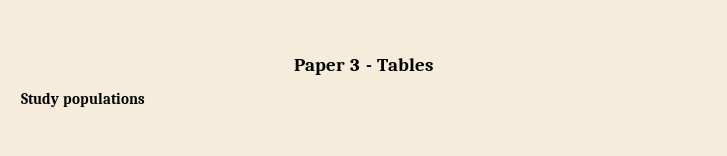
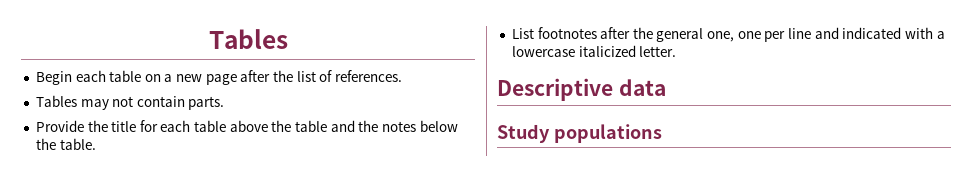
[294,58,433,75] Paper 3 - Tables -> [208,29,288,49] [35,70,402,85] [35,95,225,110] [35,120,458,132] [35,138,96,150] [511,27,945,42] [511,45,677,57] [497,78,666,101] Tables // Begin each table on a new page after the list of references. // Tables may not contain parts. // Provide the title for each table above the table and the notes below the table. // List footnotes after the general one, one per line and indicated with a lowercase italicized letter. // Descriptive data

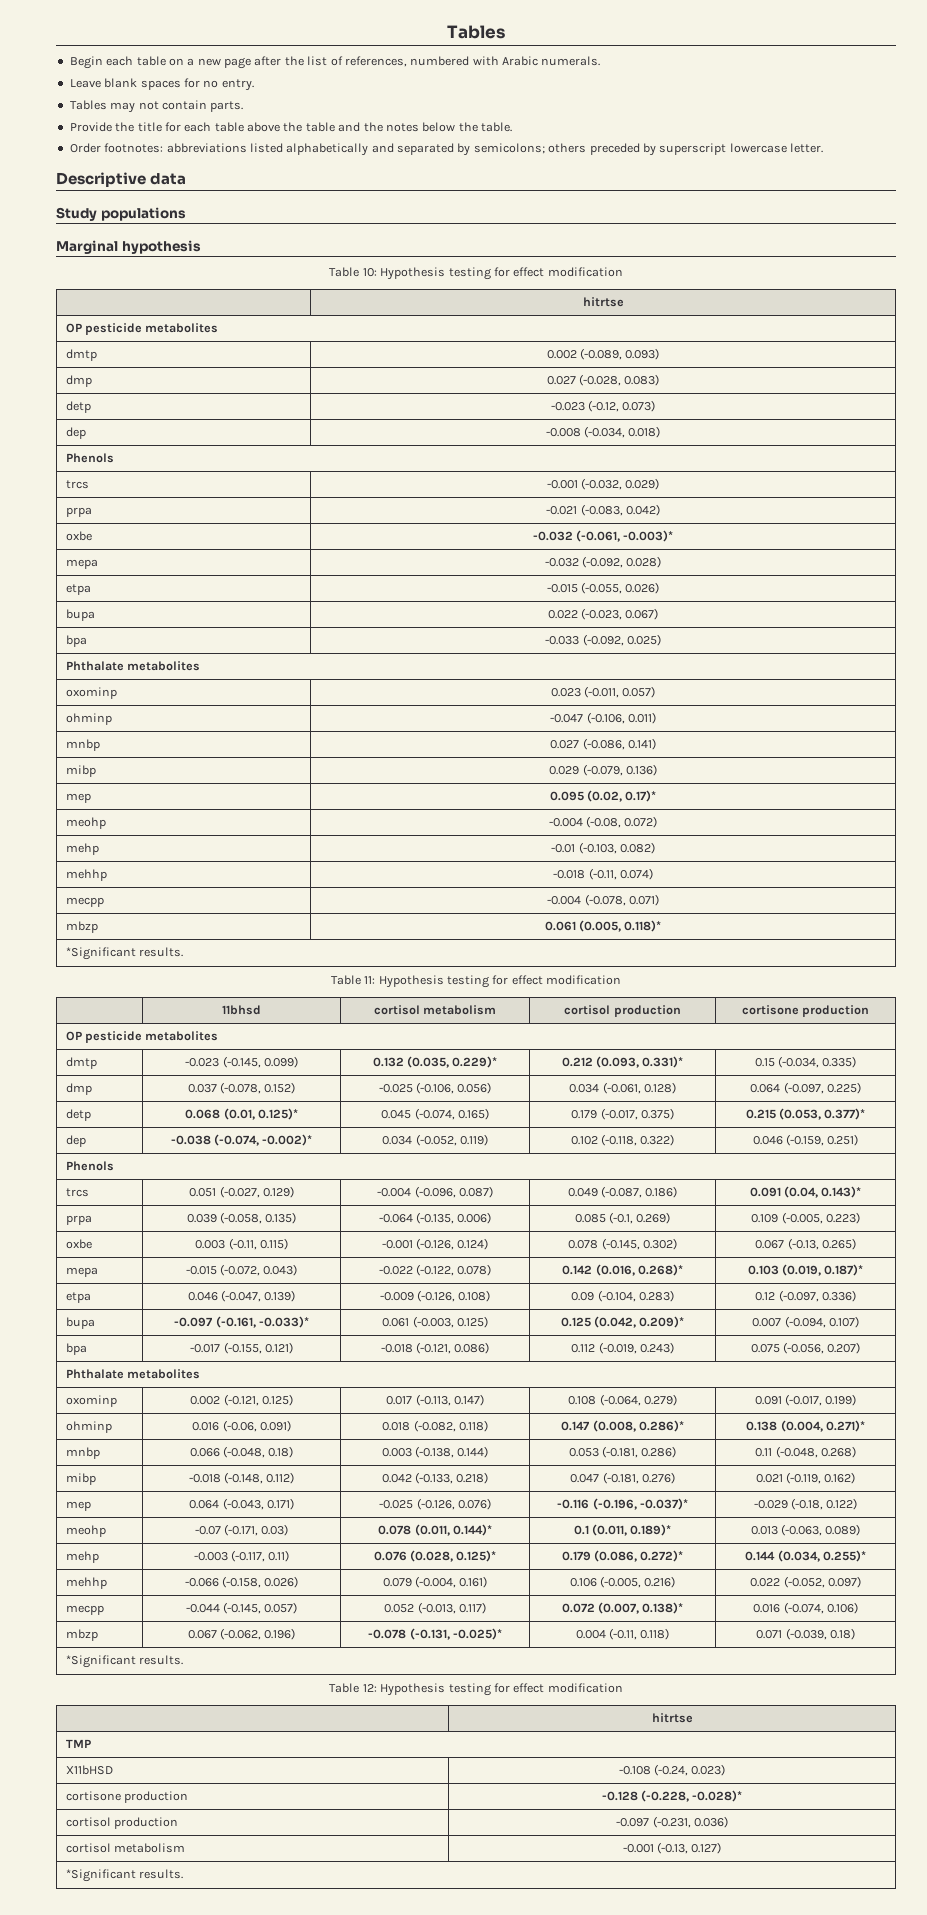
[334,70,402,82] references. -> [344,56,601,67] [69,78,254,91] references, numbered with Arabic numerals. // Leave blank spaces for no entry.
[511,27,945,42] [511,45,636,57] List footnotes after the general one, one per line and indicated with a lowercase italicized -> [69,143,787,156] Order footnotes: abbreviations listed alphabetically and separated by semicolons; others preceded by superscript lowercase
(662, 133) none -> [56,240,201,254] [329,267,623,280] [582,297,624,307] [65,323,219,335] [65,349,97,361] [546,348,660,360] [65,375,92,387] [546,374,660,386] [65,401,91,413] [550,400,656,412] [65,427,86,439] [545,426,661,438] [65,453,114,463] [65,480,89,489] [546,478,660,490] [65,507,92,517] [546,504,660,516] [65,531,92,541] [532,530,674,542] [65,559,98,569] [544,556,662,568] [65,584,91,595] [546,582,660,594] [65,609,95,621] [547,608,659,620] [65,635,87,647] [545,634,661,646] [65,661,200,671] [65,687,117,699] [550,686,656,698] [65,713,112,725] [550,712,656,724] [65,739,100,751] [550,738,656,750] [65,765,96,777] [549,764,657,776] [65,793,91,803] [549,790,657,802] [65,817,106,829] [548,816,658,828] [65,843,99,855] [551,842,655,854] [65,869,107,881] [553,868,653,880] [65,897,104,907] [547,894,659,906] [65,921,98,933] [544,920,662,932] [65,947,183,960] [330,975,622,988] [222,1005,261,1015] [373,1005,497,1015] [564,1005,681,1017] [741,1005,870,1017] [65,1031,219,1043] [65,1057,97,1069] [185,1056,298,1068] [372,1056,498,1068] [561,1056,684,1068] [754,1056,857,1068] [65,1083,92,1095] [187,1082,296,1094] [378,1082,492,1094] [569,1082,676,1094] [750,1082,861,1094] [65,1109,91,1121] [185,1108,298,1120] [381,1108,489,1120] [571,1108,674,1120] [745,1108,866,1120] [65,1135,86,1147] [170,1134,313,1146] [382,1134,488,1146] [570,1134,675,1146] [752,1134,859,1146] [65,1161,114,1171] [65,1188,89,1197] [189,1186,294,1198] [377,1186,493,1198] [567,1186,678,1198] [749,1186,862,1198] [65,1215,92,1225] [186,1212,297,1224] [378,1212,492,1224] [574,1212,671,1224] [751,1212,860,1224] [65,1239,92,1249] [195,1238,288,1250] [381,1238,489,1250] [568,1238,677,1250] [755,1238,856,1250] [65,1267,98,1277] [185,1264,298,1276] [378,1264,492,1276] [562,1264,683,1276] [747,1264,864,1276] [65,1292,91,1303] [187,1290,296,1302] [379,1290,491,1302] [571,1290,674,1302] [755,1290,856,1302] [65,1317,95,1329] [174,1316,309,1328] [382,1316,488,1328] [560,1316,685,1328] [752,1316,859,1328] [65,1343,87,1355] [190,1342,293,1354] [380,1342,490,1354] [571,1342,674,1354] [750,1342,861,1354] [65,1369,200,1379] [65,1395,117,1407] [190,1394,293,1406] [386,1394,484,1406] [568,1394,677,1406] [754,1394,857,1406] [65,1421,112,1433] [192,1420,291,1432] [382,1420,488,1432] [561,1420,684,1432] [746,1420,865,1432] [65,1447,100,1459] [189,1446,294,1458] [381,1446,489,1458] [568,1446,677,1458] [755,1446,856,1458] [65,1473,96,1485] [188,1472,295,1484] [381,1472,489,1484] [570,1472,675,1484] [755,1472,856,1484] [65,1501,91,1511] [189,1498,294,1510] [379,1498,491,1510] [557,1498,688,1510] [753,1498,858,1510] [65,1525,106,1537] [194,1524,289,1536] [378,1524,492,1536] [573,1524,672,1536] [750,1524,861,1536] [65,1551,99,1563] [193,1550,290,1562] [373,1550,497,1562] [561,1550,684,1562] [745,1550,866,1562] [65,1577,107,1589] [184,1576,299,1588] [382,1576,488,1588] [569,1576,676,1588] [750,1576,861,1588] [65,1605,104,1615] [185,1602,298,1614] [384,1602,486,1614] [561,1602,684,1614] [753,1602,858,1614] [65,1629,98,1641] [187,1628,296,1640] [368,1628,502,1640] [575,1628,670,1640] [756,1628,855,1640] [65,1655,183,1668] [329,1683,623,1696] [651,1713,693,1723] [65,1739,91,1748] [65,1765,113,1775] [618,1764,726,1776] [65,1791,188,1803] [601,1790,743,1802] [65,1817,178,1829] [616,1816,728,1828] [65,1843,185,1853] [622,1842,722,1854] [65,1869,183,1882] // Marginal hypothesis // Table 10: Hypothesis testing for effect modification // | hitrtse // OP pesticide metabolites // dmtp | 0.002 (-0.089, 0.093) // dmp | 0.027 (-0.028, 0.083) // detp | -0.023 (-0.12, 0.073) // dep | -0.008 (-0.034, 0.018) // Phenols // trcs | -0.001 (-0.032, 0.029) // prpa | -0.021 (-0.083, 0.042) // oxbe | -0.032 (-0.061, -0.003)* // mepa | -0.032 (-0.092, 0.028) // etpa | -0.015 (-0.055, 0.026) // bupa | 0.022 (-0.023, 0.067) // bpa | -0.033 (-0.092, 0.025) // Phthalate metabolites // oxominp | 0.023 (-0.011, 0.057) // ohminp | -0.047 (-0.106, 0.011) // mnbp | 0.027 (-0.086, 0.141) // mibp | 0.029 (-0.079, 0.136) // mep | 0.095 (0.02, 0.17)* // meohp | -0.004 (-0.08, 0.072) // mehp | -0.01 (-0.103, 0.082) // mehhp | -0.018 (-0.11, 0.074) // mecpp | -0.004 (-0.078, 0.071) // mbzp | 0.061 (0.005, 0.118)* // *Significant results. // Table 11: Hypothesis testing for effect modification // | 11bhsd | cortisol metabolism | cortisol production | cortisone production // OP pesticide metabolites // dmtp | -0.023 (-0.145, 0.099) | 0.132 (0.035, 0.229)* | 0.212 (0.093, 0.331)* | 0.15 (-0.034, 0.335) // dmp | 0.037 (-0.078, 0.152) | -0.025 (-0.106, 0.056) | 0.034 (-0.061, 0.128) | 0.064 (-0.097, 0.225) // detp | 0.068 (0.01, 0.125)* | 0.045 (-0.074, 0.165) | 0.179 (-0.017, 0.375) | 0.215 (0.053, 0.377)* // dep | -0.038 (-0.074, -0.002)* | 0.034 (-0.052, 0.119) | 0.102 (-0.118, 0.322) | 0.046 (-0.159, 0.251) // Phenols // trcs | 0.051 (-0.027, 0.129) | -0.004 (-0.096, 0.087) | 0.049 (-0.087, 0.186) | 0.091 (0.04, 0.143)* // prpa | 0.039 (-0.058, 0.135) | -0.064 (-0.135, 0.006) | 0.085 (-0.1, 0.269) | 0.109 (-0.005, 0.223) // oxbe | 0.003 (-0.11, 0.115) | -0.001 (-0.126, 0.124) | 0.078 (-0.145, 0.302) | 0.067 (-0.13, 0.265) // mepa | -0.015 (-0.072, 0.043) | -0.022 (-0.122, 0.078) | 0.142 (0.016, 0.268)* | 0.103 (0.019, 0.187)* // etpa | 0.046 (-0.047, 0.139) | -0.009 (-0.126, 0.108) | 0.09 (-0.104, 0.283) | 0.12 (-0.097, 0.336) // bupa | -0.097 (-0.161, -0.033)* | 0.061 (-0.003, 0.125) | 0.125 (0.042, 0.209)* | 0.007 (-0.094, 0.107) // bpa | -0.017 (-0.155, 0.121) | -0.018 (-0.121, 0.086) | 0.112 (-0.019, 0.243) | 0.075 (-0.056, 0.207) // Phthalate metabolites // oxominp | 0.002 (-0.121, 0.125) | 0.017 (-0.113, 0.147) | 0.108 (-0.064, 0.279) | 0.091 (-0.017, 0.199) // ohminp | 0.016 (-0.06, 0.091) | 0.018 (-0.082, 0.118) | 0.147 (0.008, 0.286)* | 0.138 (0.004, 0.271)* // mnbp | 0.066 (-0.048, 0.18) | 0.003 (-0.138, 0.144) | 0.053 (-0.181, 0.286) | 0.11 (-0.048, 0.268) // mibp | -0.018 (-0.148, 0.112) | 0.042 (-0.133, 0.218) | 0.047 (-0.181, 0.276) | 0.021 (-0.119, 0.162) // mep | 0.064 (-0.043, 0.171) | -0.025 (-0.126, 0.076) | -0.116 (-0.196, -0.037)* | -0.029 (-0.18, 0.122) // meohp | -0.07 (-0.171, 0.03) | 0.078 (0.011, 0.144)* | 0.1 (0.011, 0.189)* | 0.013 (-0.063, 0.089) // mehp | -0.003 (-0.117, 0.11) | 0.076 (0.028, 0.125)* | 0.179 (0.086, 0.272)* | 0.144 (0.034, 0.255)* // mehhp | -0.066 (-0.158, 0.026) | 0.079 (-0.004, 0.161) | 0.106 (-0.005, 0.216) | 0.022 (-0.052, 0.097) // mecpp | -0.044 (-0.145, 0.057) | 0.052 (-0.013, 0.117) | 0.072 (0.007, 0.138)* | 0.016 (-0.074, 0.106) // mbzp | 0.067 (-0.062, 0.196) | -0.078 (-0.131, -0.025)* | 0.004 (-0.11, 0.118) | 0.071 (-0.039, 0.18) // *Significant results. // Table 12: Hypothesis testing for effect modification // | hitrtse // TMP // X11bHSD | -0.108 (-0.24, 0.023) // cortisone production | -0.128 (-0.228, -0.028)* // cortisol production | -0.097 (-0.231, 0.036) // cortisol metabolism | -0.001 (-0.13, 0.127) // *Significant results.

